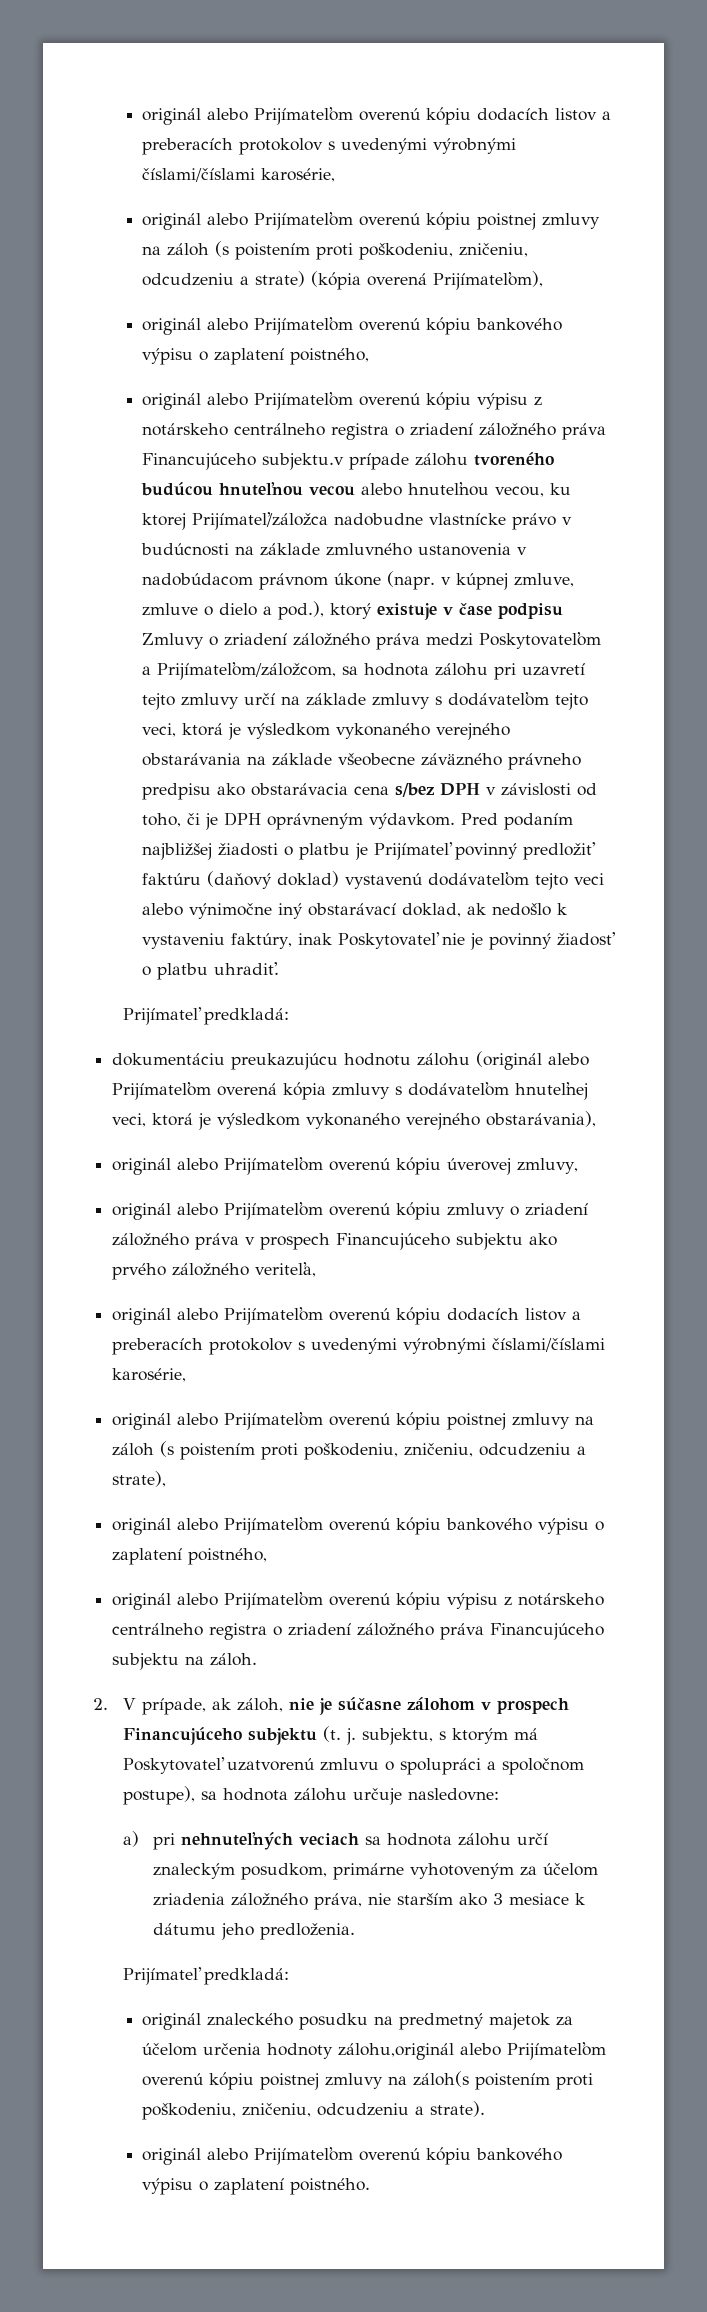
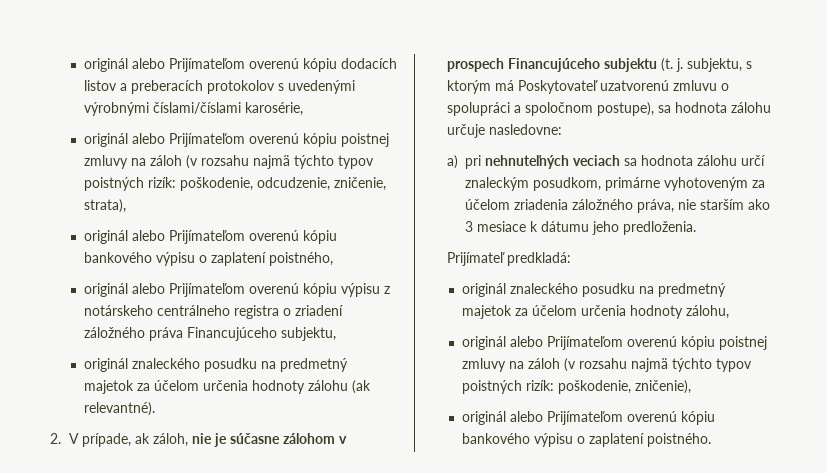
[215,241,529,260] [142,271,544,290] (s poistením proti poškodeniu, zničeniu, odcudzeniu a strate) (kópia overená Prijímateľom), -> [185,155,374,169] [83,177,386,191] [83,199,126,213] (v rozsahu najmä týchto typov poistných rizík: poškodenie, odcudzenie, zničenie, strata),
[262,452,555,470] [141,482,572,497] [142,512,573,530] [141,543,528,556] [142,571,575,590] [142,601,564,620] [142,632,602,650] [142,662,586,680] [142,692,589,710] [142,723,511,740] [142,753,582,770] [142,783,598,800] [142,812,574,830] [142,842,597,860] [142,871,605,890] [142,903,568,919] [142,932,617,950] [142,962,280,980] [123,1007,290,1025] [112,1051,590,1070] [112,1082,589,1100] [112,1111,597,1130] [112,1157,579,1175] [112,1202,589,1220] [112,1233,558,1250] [112,1262,317,1280] [112,1307,582,1325] [112,1338,606,1355] [112,1368,187,1382] [112,1412,595,1430] [112,1441,587,1460] [112,1471,167,1487] [112,1517,605,1535] [112,1548,268,1565] [112,1592,605,1610] [112,1623,605,1640] [112,1653,258,1670] subjektu.v prípade zálohu tvoreného budúcou hnuteľnou vecou alebo hnuteľnou vecou, ku ktorej Prijímateľ/záložca nadobudne vlastnícke právo v budúcnosti na základe zmluvného ustanovenia v nadobúdacom právnom úkone (napr. v kúpnej zmluve, zmluve o dielo a pod.), ktorý existuje v čase podpisu Zmluvy o zriadení záložného práva medzi Poskytovateľom a Prijímateľom/záložcom, sa hodnota zálohu pri uzavretí tejto zmluvy určí na základe zmluvy s dodávateľom tejto veci, ktorá je výsledkom vykonaného verejného obstarávania na základe všeobecne záväzného právneho predpisu ako obstarávacia cena s/bez DPH v závislosti od toho, či je DPH oprávneným výdavkom. Pred podaním najbližšej žiadosti o platbu je Prijímateľ povinný predložiť faktúru (daňový doklad) vystavenú dodávateľom tejto veci alebo výnimočne iný obstarávací doklad, ak nedošlo k vystaveniu faktúry, inak Poskytovateľ nie je povinný žiadosť o platbu uhradiť. // Prijímateľ predkladá: // dokumentáciu preukazujúcu hodnotu zálohu (originál alebo Prijímateľom overená kópia zmluvy s dodávateľom hnuteľnej veci, ktorá je výsledkom vykonaného verejného obstarávania), // originál alebo Prijímateľom overenú kópiu úverovej zmluvy, // originál alebo Prijímateľom overenú kópiu zmluvy o zriadení záložného práva v prospech Financujúceho subjektu ako prvého záložného veriteľa, // originál alebo Prijímateľom overenú kópiu dodacích listov a preberacích protokolov s uvedenými výrobnými číslami/číslami karosérie, // originál alebo Prijímateľom overenú kópiu poistnej zmluvy na záloh (s poistením proti poškodeniu, zničeniu, odcudzeniu a strate), // originál alebo Prijímateľom overenú kópiu bankového výpisu o zaplatení poistného, // originál alebo Prijímateľom overenú kópiu výpisu z notárskeho centrálneho registra o zriadení záložného práva Financujúceho subjektu na záloh. -> [280,327,336,341] [83,358,348,372] [83,380,371,394] [83,402,155,416] subjektu, // originál znaleckého posudku na predmetný majetok za účelom určenia hodnoty zálohu (ak relevantné).
[338,2042,607,2060] [142,2071,594,2090] [142,2101,486,2120] zálohu,originál alebo Prijímateľom overenú kópiu poistnej zmluvy na záloh(s poistením proti poškodeniu, zničeniu, odcudzeniu a strate). -> [685,305,729,319] [461,336,767,350] [461,358,752,372] [461,380,691,394] zálohu, // originál alebo Prijímateľom overenú kópiu poistnej zmluvy na záloh (v rozsahu najmä týchto typov poistných rizík: poškodenie, zničenie),

